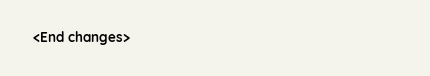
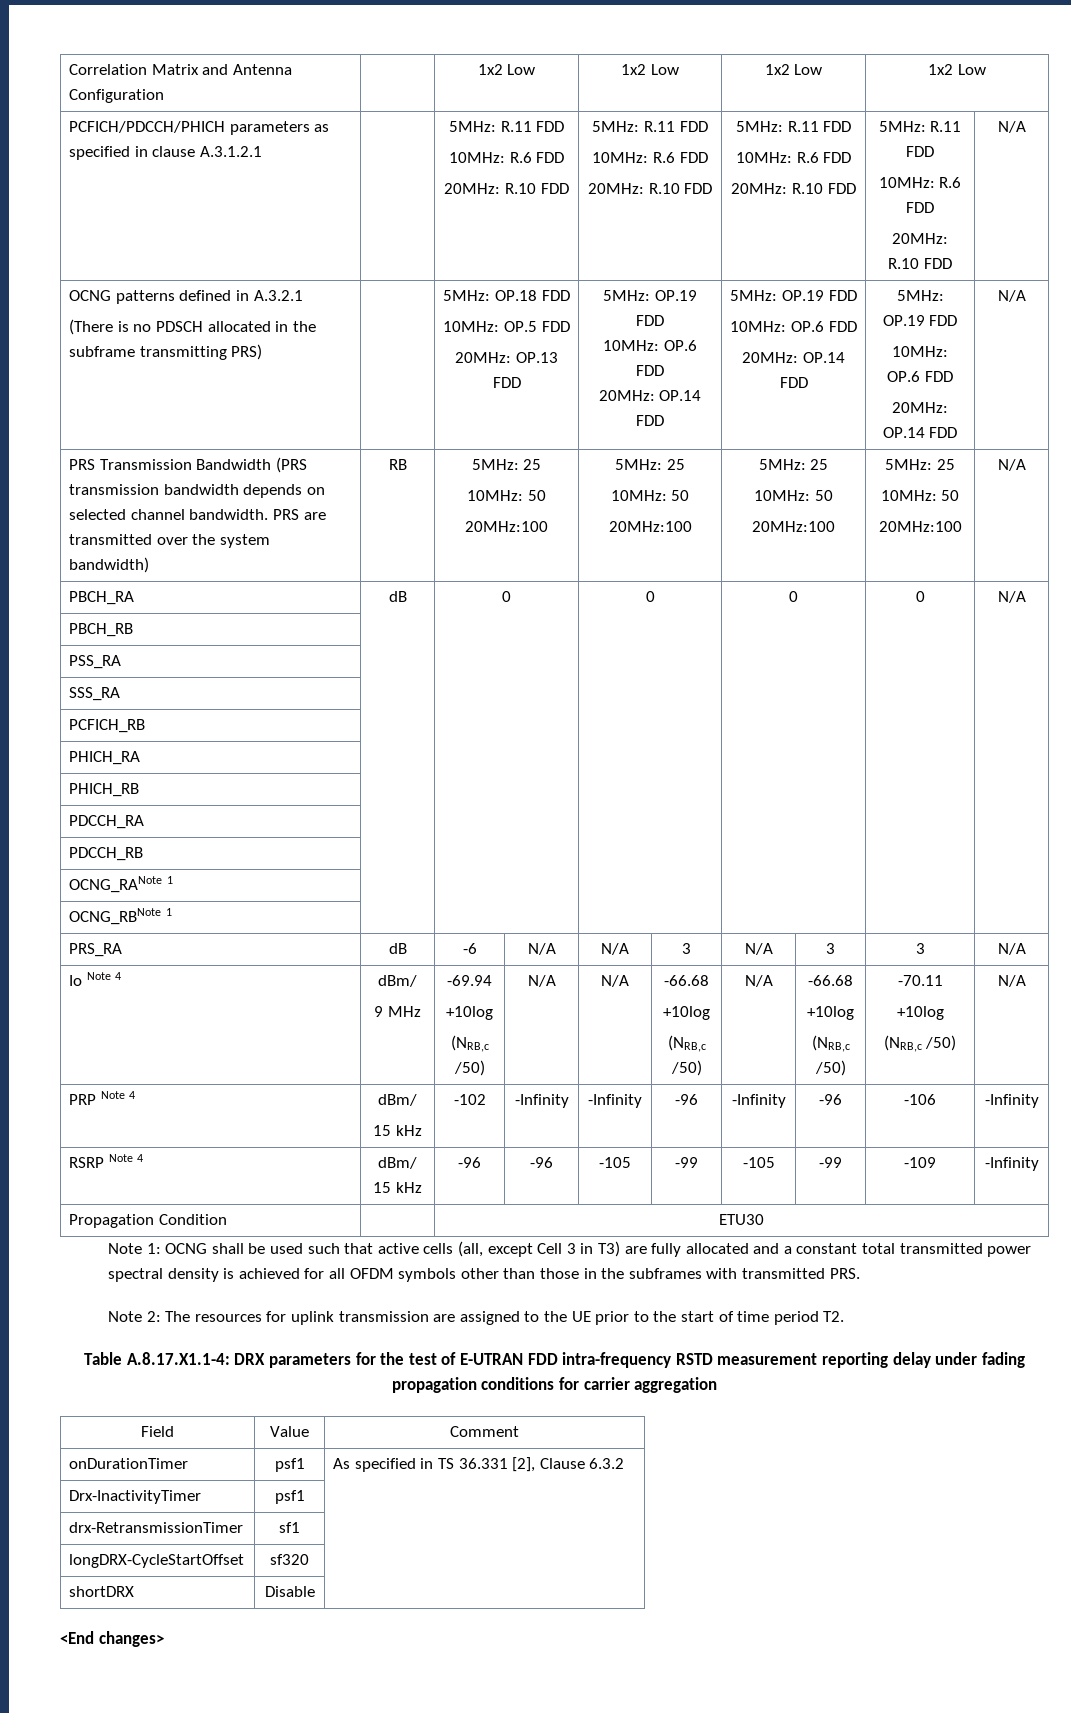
(33, 36) none -> [69,64,293,75] [69,89,165,103] [477,64,536,75] [621,64,679,75] [764,64,823,75] [928,64,986,75] [69,121,330,135] [69,146,263,160] [448,121,565,132] [448,152,565,163] [444,183,569,194] [592,121,708,132] [592,152,708,163] [587,183,713,194] [735,121,852,132] [735,152,852,163] [731,183,856,194] [878,121,962,132] [906,146,934,157] [878,177,962,188] [906,202,934,213] [892,233,948,244] [888,258,952,269] [997,121,1026,133] [69,290,303,304] [69,319,316,335] [69,344,263,360] [443,290,570,301] [443,321,570,332] [455,352,558,363] [492,377,521,388] [603,290,697,301] [636,315,664,326] [603,340,697,351] [636,365,664,376] [598,390,702,401] [636,415,664,426] [730,290,857,301] [730,321,857,332] [742,352,845,363] [779,377,808,388] [896,290,944,301] [882,315,958,326] [892,346,948,357] [887,371,953,382] [892,402,948,413] [882,427,958,438] [997,290,1026,302] [69,457,308,473] [69,484,326,498] [69,509,326,520] [69,534,271,548] [69,557,150,573] [388,459,407,470] [471,459,542,470] [467,490,546,501] [465,521,548,532] [615,459,685,470] [610,490,690,501] [608,521,692,532] [758,459,829,470] [754,490,833,501] [752,521,835,532] [885,459,955,470] [880,490,960,501] [878,521,962,532] [997,459,1026,471] [69,591,135,605] [388,591,407,602] [502,591,511,602] [645,591,655,602] [789,591,798,602] [915,591,925,602] [997,591,1026,603] [69,623,134,637] [69,655,122,669] [69,687,121,701] [69,719,146,733] [69,751,141,765] [69,783,140,797] [69,815,145,829] [69,847,144,861] [69,876,173,893] [69,908,172,925] [69,943,123,957] [388,943,407,954] [462,943,477,954] [527,943,556,955] [601,943,629,955] [682,943,691,954] [744,943,773,955] [826,943,835,954] [915,943,925,954] [997,943,1026,955] [69,972,122,986] [378,975,417,987] [374,1006,421,1017] [447,975,492,986] [446,1006,493,1020] [450,1035,489,1052] [453,1060,485,1076] [527,975,556,987] [601,975,629,987] [664,975,709,986] [663,1006,710,1020] [667,1035,706,1052] [670,1060,702,1076] [744,975,773,987] [808,975,853,986] [807,1006,854,1020] [811,1035,850,1052] [814,1060,846,1076] [897,975,943,986] [896,1006,944,1020] [883,1035,957,1052] [997,975,1026,987] [69,1091,136,1105] [378,1094,417,1106] [373,1125,422,1136] [453,1094,486,1105] [514,1094,569,1108] [588,1094,642,1108] [675,1094,698,1105] [731,1094,786,1108] [819,1094,842,1105] [904,1094,936,1105] [984,1094,1039,1108] [69,1154,144,1168] [378,1157,417,1169] [373,1182,422,1193] [458,1157,481,1168] [530,1157,553,1168] [599,1157,631,1168] [675,1157,698,1168] [742,1157,775,1168] [819,1157,842,1168] [904,1157,936,1168] [984,1157,1039,1171] [69,1214,227,1228] [719,1214,764,1225] [108,1241,1032,1257] [108,1268,860,1282] [108,1311,845,1325] [84,1352,1025,1368] [391,1377,718,1393] [141,1426,174,1437] [270,1426,309,1437] [450,1426,519,1437] [69,1458,189,1469] [274,1458,305,1472] [333,1457,625,1472] [69,1490,202,1504] [274,1490,305,1504] [69,1522,244,1533] [279,1522,300,1533] [69,1554,245,1568] [270,1554,309,1565] [69,1586,135,1597] [264,1586,315,1597] Correlation Matrix and Antenna Configuration | | 1x2 Low | 1x2 Low | 1x2 Low | 1x2 Low // PCFICH/PDCCH/PHICH parameters as specified in clause A.3.1.2.1 | | 5MHz: R.11 FDD // 10MHz: R.6 FDD // 20MHz: R.10 FDD | 5MHz: R.11 FDD // 10MHz: R.6 FDD // 20MHz: R.10 FDD | 5MHz: R.11 FDD // 10MHz: R.6 FDD // 20MHz: R.10 FDD | 5MHz: R.11 FDD // 10MHz: R.6 FDD // 20MHz: R.10 FDD | N/A // OCNG patterns defined in A.3.2.1 // (There is no PDSCH allocated in the subframe transmitting PRS) | | 5MHz: OP.18 FDD // 10MHz: OP.5 FDD // 20MHz: OP.13 FDD | 5MHz: OP.19 FDD // 10MHz: OP.6 FDD // 20MHz: OP.14 FDD | 5MHz: OP.19 FDD // 10MHz: OP.6 FDD // 20MHz: OP.14 FDD | 5MHz: OP.19 FDD // 10MHz: OP.6 FDD // 20MHz: OP.14 FDD | N/A // PRS Transmission Bandwidth (PRS transmission bandwidth depends on selected channel bandwidth. PRS are transmitted over the system bandwidth) | RB | 5MHz: 25 // 10MHz: 50 // 20MHz:100 | 5MHz: 25 // 10MHz: 50 // 20MHz:100 | 5MHz: 25 // 10MHz: 50 // 20MHz:100 | 5MHz: 25 // 10MHz: 50 // 20MHz:100 | N/A // PBCH_RA | dB | 0 | 0 | 0 | 0 | N/A // PBCH_RB | | | | | | // PSS_RA | | | | | | // SSS_RA | | | | | | // PCFICH_RB | | | | | | // PHICH_RA | | | | | | // PHICH_RB | | | | | | // PDCCH_RA | | | | | | // PDCCH_RB | | | | | | // OCNG_RANote 1 | | | | | | // OCNG_RBNote 1 | | | | | | // PRS_RA | dB | -6 | N/A | N/A | 3 | N/A | 3 | 3 | N/A // Io Note 4 | dBm/ // 9 MHz | -69.94 // +10log // (NRB,c /50) | N/A | N/A | -66.68 // +10log // (NRB,c /50) | N/A | -66.68 // +10log // (NRB,c /50) | -70.11 // +10log // (NRB,c /50) | N/A // PRP Note 4 | dBm/ // 15 kHz | -102 | -Infinity | -Infinity | -96 | -Infinity | -96 | -106 | -Infinity // RSRP Note 4 | dBm/ 15 kHz | -96 | -96 | -105 | -99 | -105 | -99 | -109 | -Infinity // Propagation Condition | | ETU30 // Note 1: OCNG shall be used such that active cells (all, except Cell 3 in T3) are fully allocated and a constant total transmitted power spectral density is achieved for all OFDM symbols other than those in the subframes with transmitted PRS. // Note 2: The resources for uplink transmission are assigned to the UE prior to the start of time period T2. // Table A.8.17.X1.1-4: DRX parameters for the test of E-UTRAN FDD intra-frequency RSTD measurement reporting delay under fading propagation conditions for carrier aggregation // Field | Value | Comment // onDurationTimer | psf1 | As specified in TS 36.331 [2], Clause 6.3.2 // Drx-InactivityTimer | psf1 | // drx-RetransmissionTimer | sf1 | // longDRX-CycleStartOffset | sf320 | // shortDRX | Disable | //

